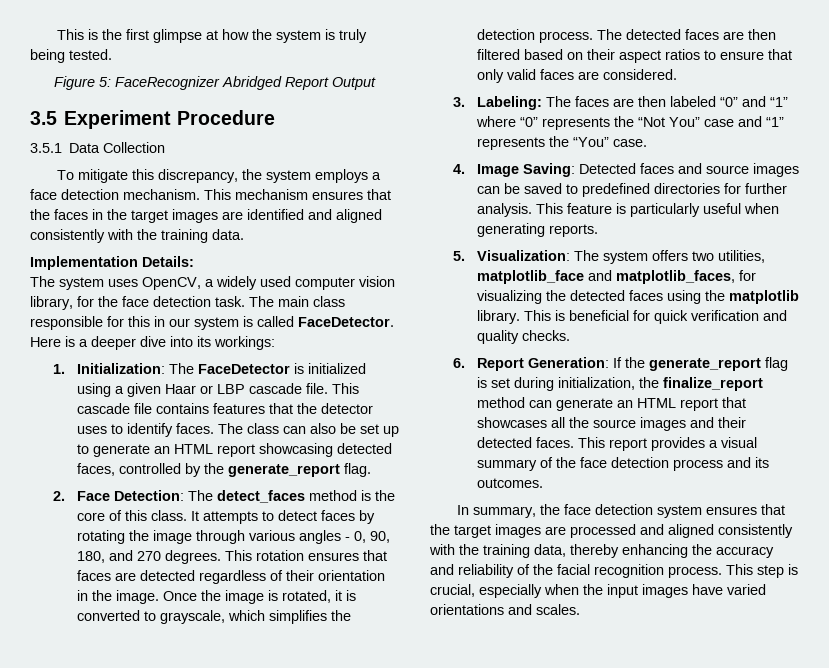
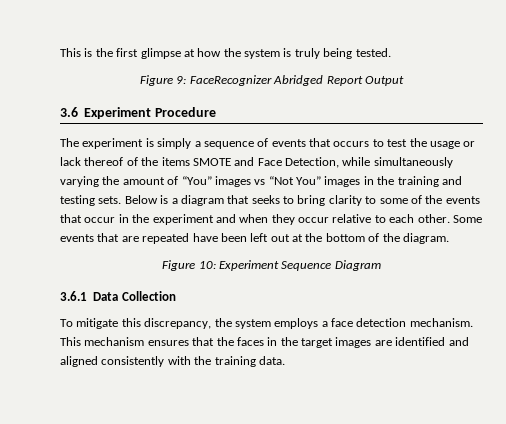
[99,77,111,87] 5: -> [176,76,187,84] 9:
[30,111,57,125] 3.5 -> [60,107,78,117] 3.6
[30,143,62,153] 3.5.1 -> [60,138,476,149] [60,157,453,168] [60,176,462,187] [60,195,480,206] [60,214,482,225] [60,233,449,244] [162,260,381,271] [60,291,87,301] The experiment is simply a sequence of events that occurs to test the usage or lack thereof of the items SMOTE and Face Detection, while simultaneously varying the amount of “You” images vs “Not You” images in the training and testing sets. Below is a diagram that seeks to bring clarity to some of the events that occur in the experiment and when they occur relative to each other. Some events that are repeated have been left out at the bottom of the diagram. // Figure 10: Experiment Sequence Diagram // 3.6.1
[30,256,194,270] [30,276,395,290] [30,296,345,310] [30,316,394,330] [30,336,275,350] [53,363,366,374] [76,383,359,397] [76,403,373,414] [76,423,399,437] [76,443,392,457] [76,463,371,477] [53,490,395,503] [76,510,375,524] [76,530,390,544] [76,550,387,564] [76,570,385,584] [76,590,356,604] [76,610,351,624] [476,29,776,43] [476,49,792,63] [476,69,677,83] [453,96,788,110] [475,116,784,130] [476,136,647,150] [453,163,799,177] [476,183,787,197] [476,203,779,217] [476,223,598,237] [453,250,765,264] [476,270,756,284] [476,290,799,304] [476,310,787,324] [476,330,570,344] [453,357,788,371] [476,377,763,391] [476,397,746,411] [476,417,746,431] [476,437,757,451] [476,457,769,471] [476,478,543,488] [457,504,786,518] [430,524,793,538] [429,544,774,558] [430,564,798,578] [430,584,766,598] [430,604,580,615] // Implementation Details: // The system uses OpenCV, a widely used computer vision library, for the face detection task. The main class responsible for this in our system is called FaceDetector. Here is a deeper dive into its workings: // 1. Initialization: The FaceDetector is initialized using a given Haar or LBP cascade file. This cascade file contains features that the detector uses to identify faces. The class can also be set up to generate an HTML report showcasing detected faces, controlled by the generate_report flag. // 2. Face Detection: The detect_faces method is the core of this class. It attempts to detect faces by rotating the image through various angles - 0, 90, 180, and 270 degrees. This rotation ensures that faces are detected regardless of their orientation in the image. Once the image is rotated, it is converted to grayscale, which simplifies the detection process. The detected faces are then filtered based on their aspect ratios to ensure that only valid faces are considered. // 3. Labeling: The faces are then labeled “0” and “1” where “0” represents the “Not You” case and “1” represents the “You” case. // 4. Image Saving: Detected faces and source images can be saved to predefined directories for further analysis. This feature is particularly useful when generating reports. // 5. Visualization: The system offers two utilities, matplotlib_face and matplotlib_faces, for visualizing the detected faces using the matplotlib library. This is beneficial for quick verification and quality checks. // 6. Report Generation: If the generate_report flag is set during initialization, the finalize_report method can generate an HTML report that showcases all the source images and their detected faces. This report provides a visual summary of the face detection process and its outcomes. // In summary, the face detection system ensures that the target images are processed and aligned consistently with the training data, thereby enhancing the accuracy and reliability of the facial recognition process. This step is crucial, especially when the input images have varied orientations and scales. -> (285, 360) none

